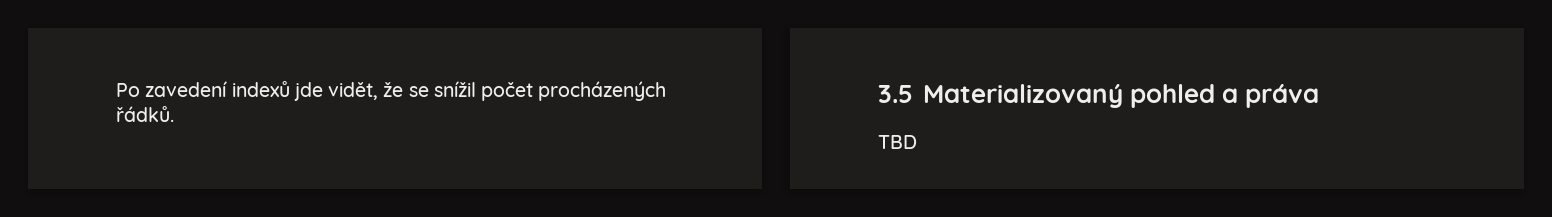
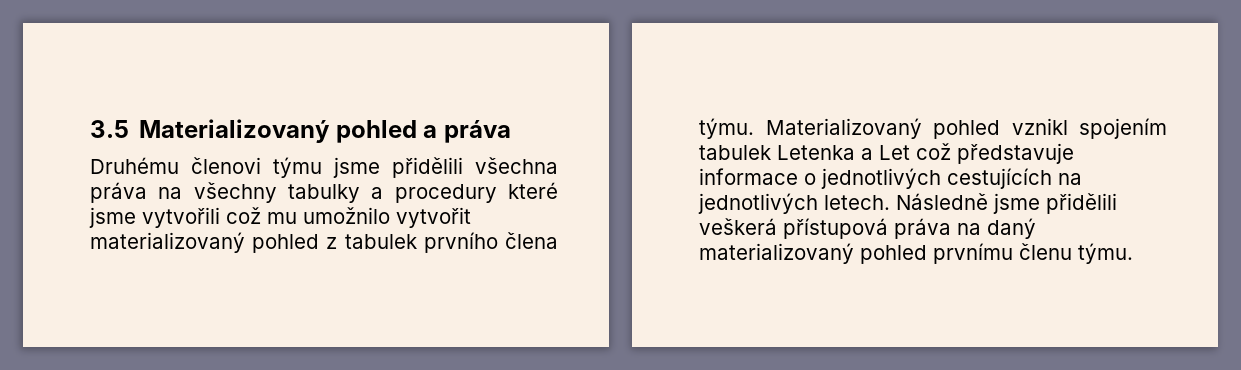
[116,81,667,101] [116,106,174,122] Po zavedení indexů jde vidět, že se snížil počet procházených řádků. // -> (90, 129) none
[878,135,917,149] TBD -> [90,157,558,178] [90,182,558,203] [89,207,471,228] [90,232,558,253] [699,118,1167,139] [699,143,1074,164] [699,168,1082,189] [698,193,1117,214] [699,218,1036,239] [699,243,1133,264] Druhému členovi týmu jsme přidělili všechna práva na všechny tabulky a procedury které jsme vytvořili což mu umožnilo vytvořit materializovaný pohled z tabulek prvního člena týmu. Materializovaný pohled vznikl spojením tabulek Letenka a Let což představuje informace o jednotlivých cestujících na jednotlivých letech. Následně jsme přidělili veškerá přístupová práva na daný materializovaný pohled prvnímu členu týmu.

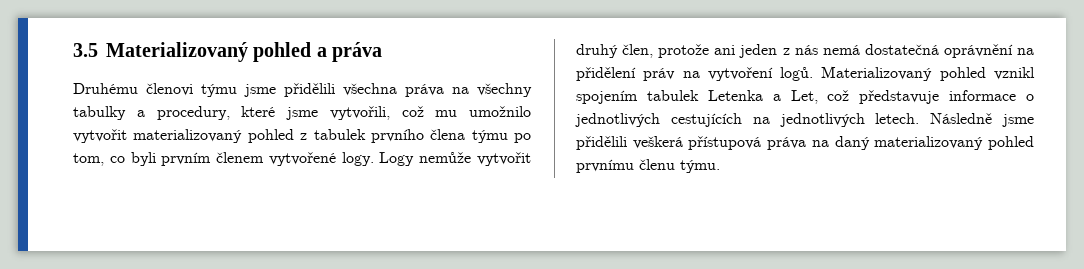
[394,184,497,203] procedury -> [156,106,230,120] procedury,
[142,207,220,228] vytvořili -> [329,106,390,120] vytvořili,
[699,118,754,139] týmu. -> [471,130,531,143] [73,152,531,166] [576,44,1034,58] [576,67,814,81] týmu po tom, co byli prvním členem vytvořené logy. Logy nemůže vytvořit druhý člen, protože ani jeden z nás nemá dostatečná oprávnění na přidělení práv na vytvoření logů.
[879,145,910,160] Let -> [790,90,818,104] Let,

